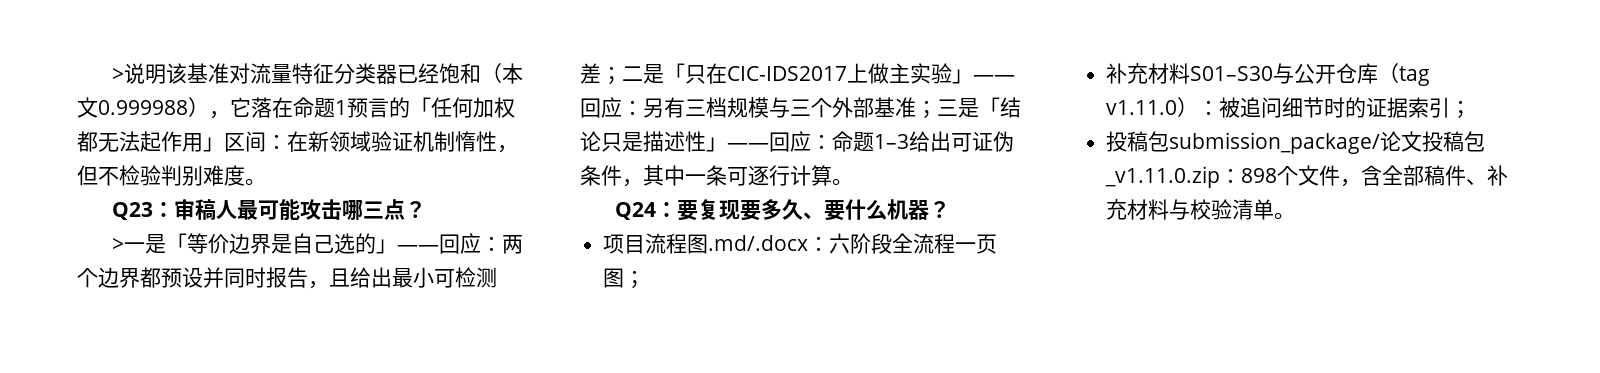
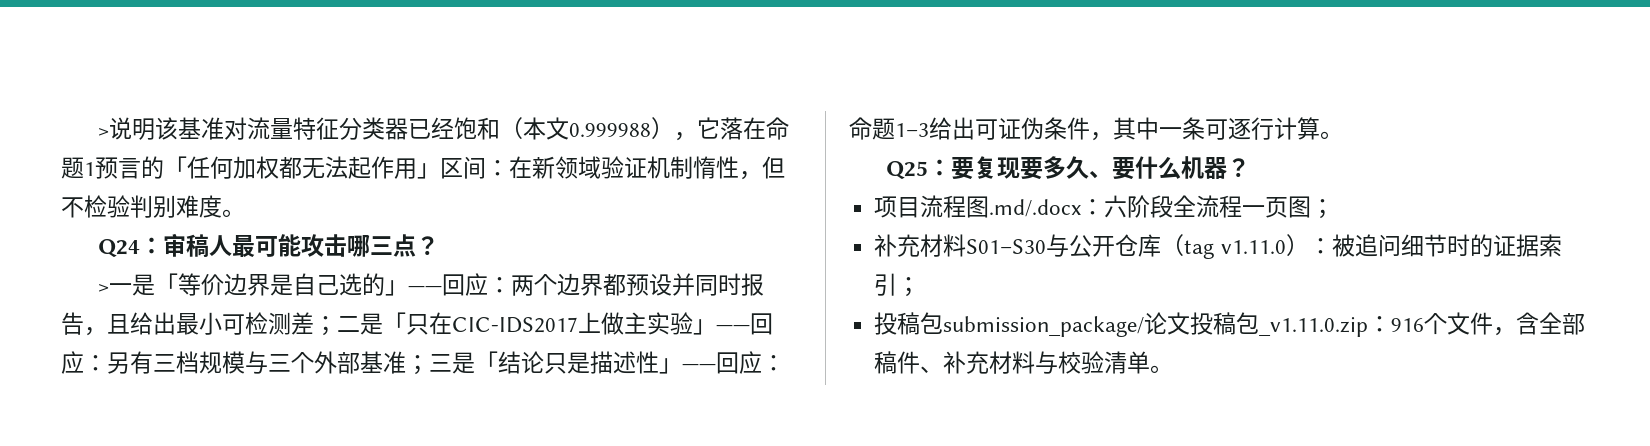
[111,202,153,220] Q23 -> [98,239,141,258] Q24
[614,202,656,220] Q24 -> [886,161,929,180] Q25
[1241,168,1278,183] 898 -> [1391,318,1425,332] 916

